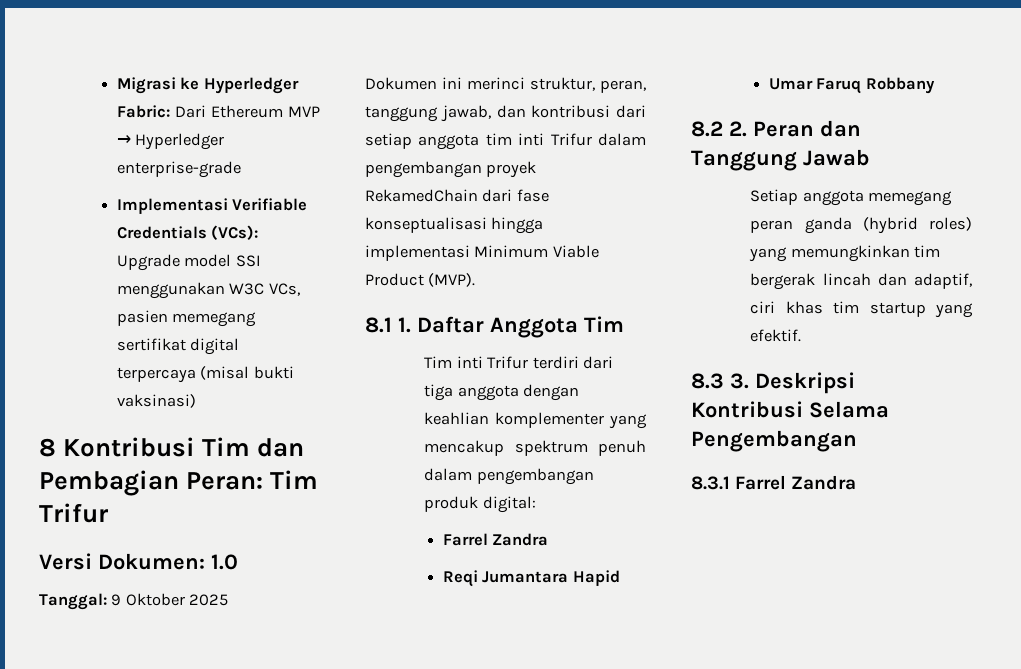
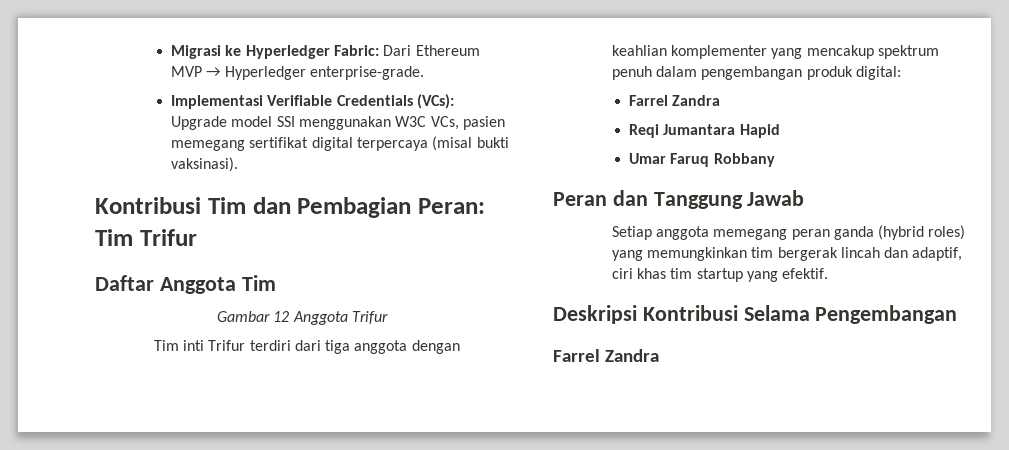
[116,161,241,178] enterprise-grade -> [310,66,425,80] enterprise-grade.
[116,394,196,408] [39,438,56,457] vaksinasi) // 8 -> [171,157,239,172] vaksinasi). //
[39,553,238,570] [39,593,229,610] [365,77,646,93] [365,105,646,122] [365,133,646,150] [365,161,537,178] [365,189,549,202] [365,217,544,234] [365,245,599,261] [365,273,476,287] [365,317,411,333] Versi Dokumen: 1.0 // Tanggal: 9 Oktober 2025 // Dokumen ini merinci struktur, peran, tanggung jawab, dan kontribusi dari setiap anggota tim inti Trifur dalam pengembangan proyek RekamedChain dari fase konseptualisasi hingga implementasi Minimum Viable Product (MVP). // 8.1 1. -> (197, 237) none
(624, 324) none -> [217,311,388,325] // Gambar 12 Anggota Trifur
[691,121,747,137] 8.2 2. -> (775, 160) none
[691,373,749,389] 8.3 3. -> (829, 273) none
[691,476,730,490] 8.3.1 -> (958, 314) none

